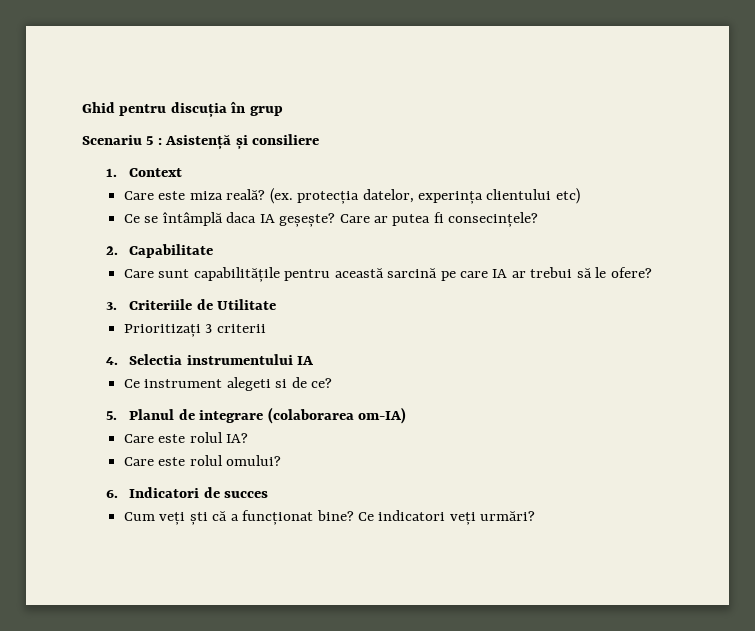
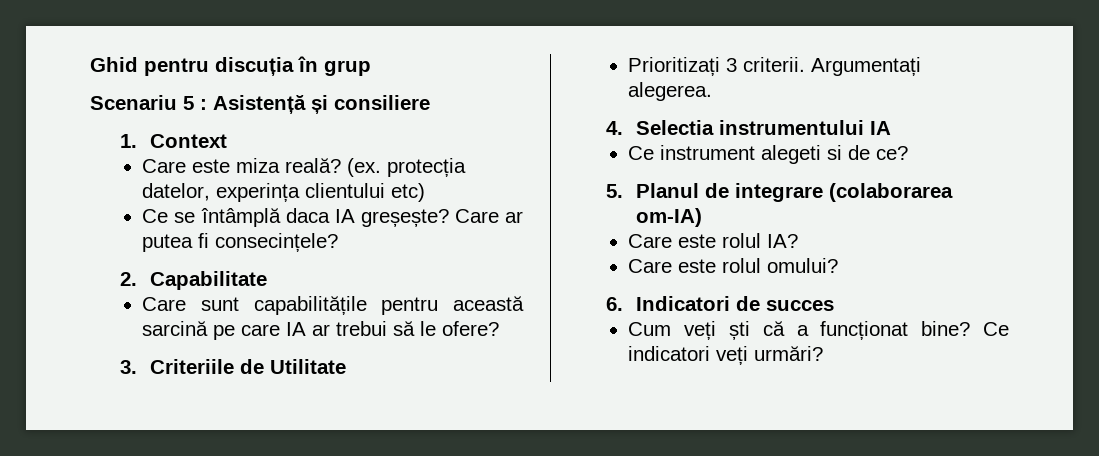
[279,213,336,227] geșește? -> [360,209,449,227] greșește?
[216,324,266,333] criterii -> [743,57,922,76] [628,82,713,101] criterii. Argumentați alegerea.

